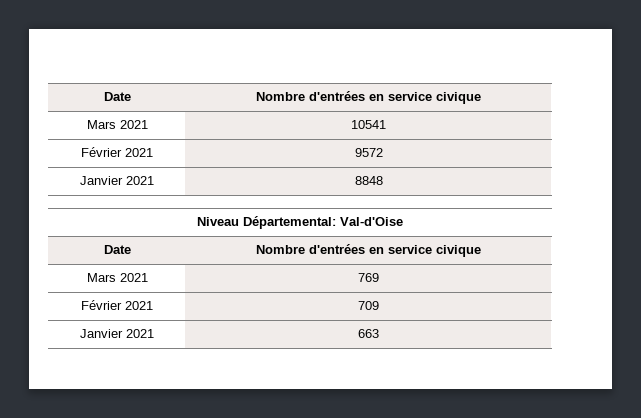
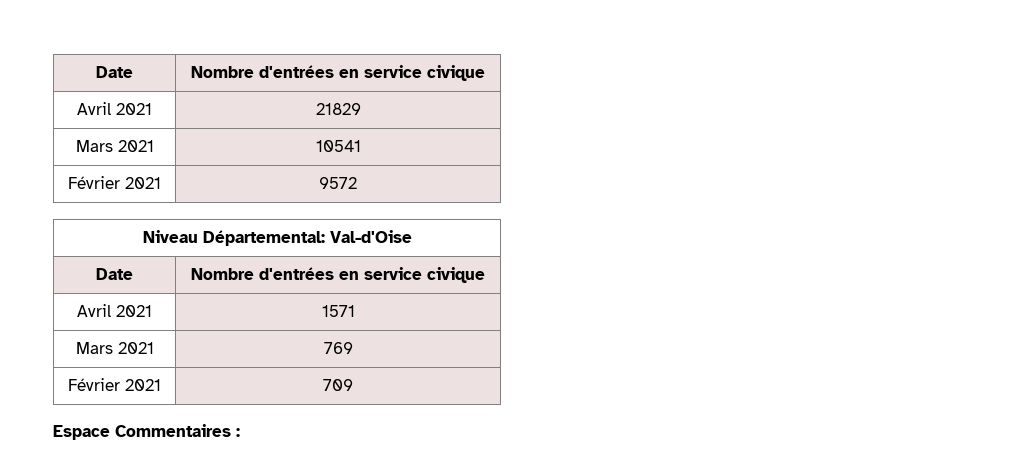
[103,92,131,101] [256,91,481,104] Date | Nombre d'entrées en service civique -> [96,66,133,78] [191,65,485,81] [77,102,152,115] [315,103,361,115] Date | Nombre d'entrées en service civique // Avril 2021 | 21829
[80,176,154,185] [354,176,383,185] // Janvier 2021 | 8848 -> (357, 183) none
(481, 251) none -> [77,304,152,317] [321,305,355,317] // Avril 2021 | 1571
[80,329,154,338] [358,329,379,338] // Janvier 2021 | 663 -> [53,424,240,440] // Espace Commentaires :

